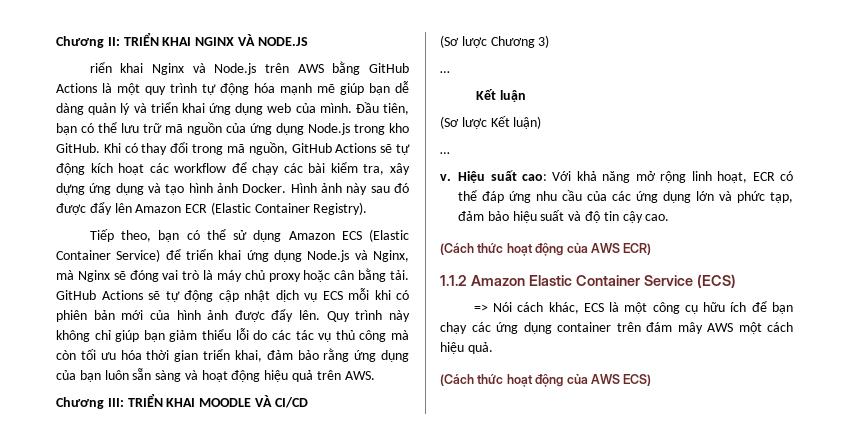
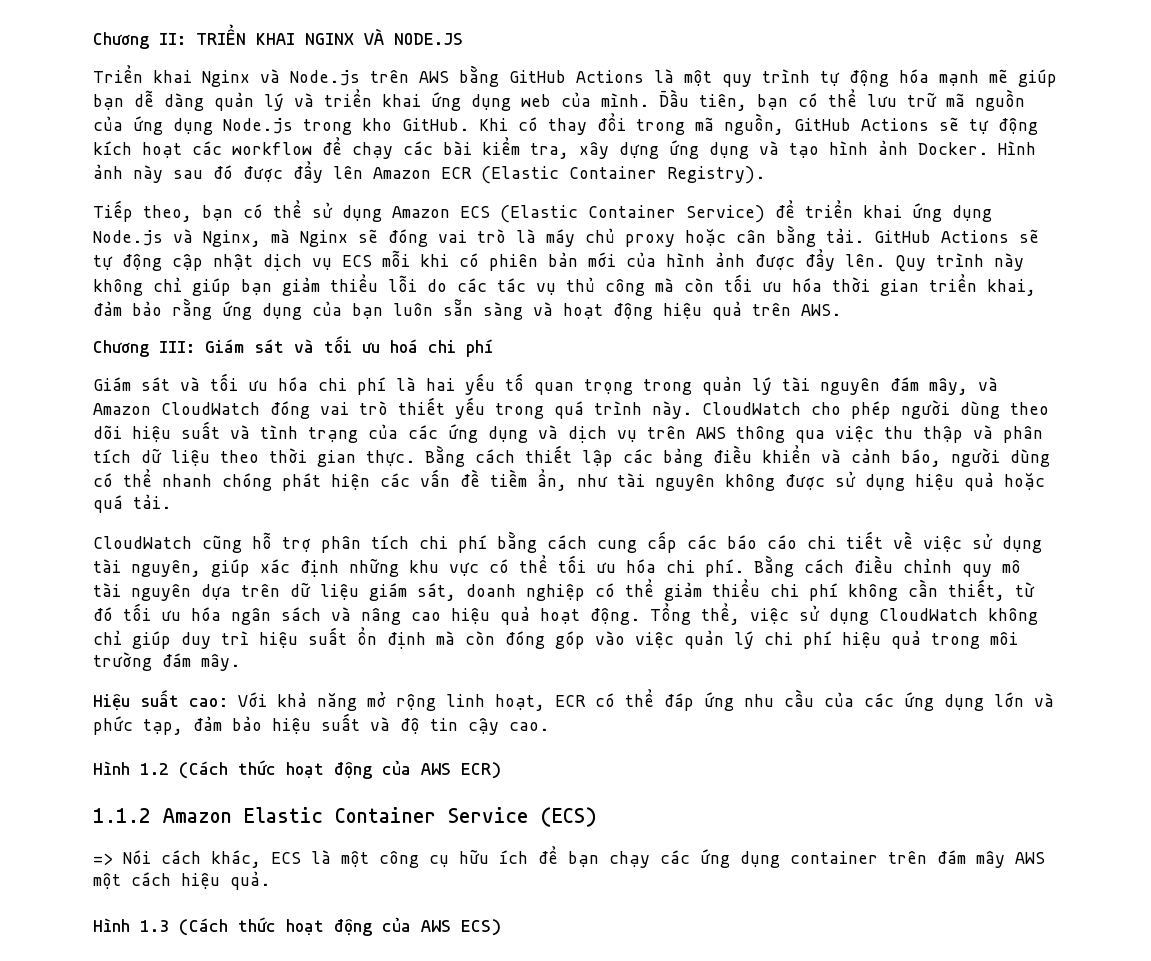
[89,62,112,73] riển -> [93,65,143,83] Triển
[127,394,308,408] [440,35,550,48] [440,71,450,73] [476,89,527,102] [440,116,542,129] [440,152,450,154] [440,174,451,181] TRIỂN KHAI MOODLE VÀ CI/CD // (Sơ lược Chương 3) // … // Kết luận // (Sơ lược Kết luận) // … // v. -> [205,336,493,357] [93,373,998,395] [93,397,1049,419] [93,421,1043,443] [93,445,1050,467] [93,469,1045,491] [93,494,171,513] [93,531,1042,553] [93,555,1021,577] [93,579,1035,601] [93,603,1038,625] [93,627,1018,649] [93,652,240,671] Giám sát và tối ưu hoá chi phí // Giám sát và tối ưu hóa chi phí là hai yếu tố quan trọng trong quản lý tài nguyên đám mây, và Amazon CloudWatch đóng vai trò thiết yếu trong quá trình này. CloudWatch cho phép người dùng theo dõi hiệu suất và tình trạng của các ứng dụng và dịch vụ trên AWS thông qua việc thu thập và phân tích dữ liệu theo thời gian thực. Bằng cách thiết lập các bảng điều khiển và cảnh báo, người dùng có thể nhanh chóng phát hiện các vấn đề tiềm ẩn, như tài nguyên không được sử dụng hiệu quả hoặc quá tải. // CloudWatch cũng hỗ trợ phân tích chi phí bằng cách cung cấp các báo cáo chi tiết về việc sử dụng tài nguyên, giúp xác định những khu vực có thể tối ưu hóa chi phí. Bằng cách điều chỉnh quy mô tài nguyên dựa trên dữ liệu giám sát, doanh nghiệp có thể giảm thiểu chi phí không cần thiết, từ đó tối ưu hóa ngân sách và nâng cao hiệu quả hoạt động. Tổng thể, việc sử dụng CloudWatch không chỉ giúp duy trì hiệu suất ổn định mà còn đóng góp vào việc quản lý chi phí hiệu quả trong môi trường đám mây. //
(670, 217) none -> [93,761,169,775] Hình 1.2
(493, 348) none -> [93,918,169,932] Hình 1.3

